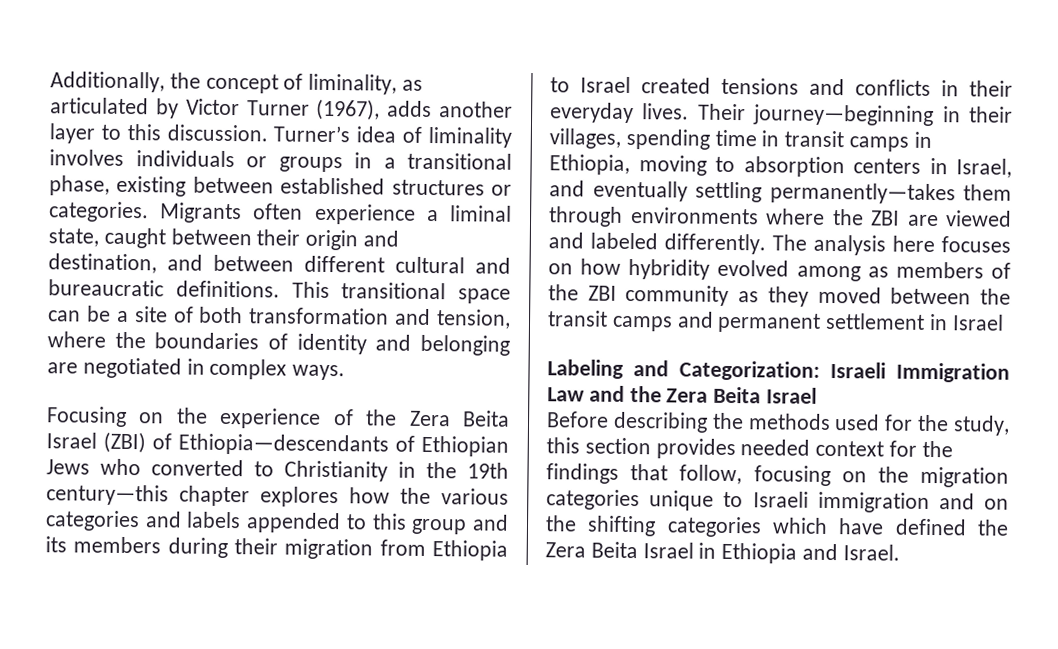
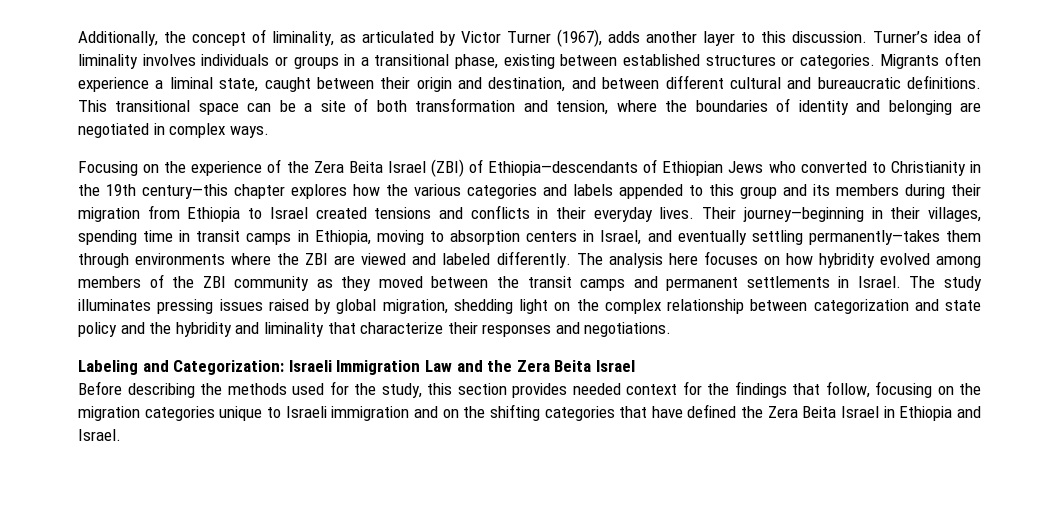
[867,266,889,278] as -> (981, 262) none
[825,312,1004,331] settlement in Israel -> [746,276,982,291] [78,299,981,314] [78,322,672,337] settlements in Israel. The study illuminates pressing issues raised by global migration, shedding light on the complex relationship between categorization and state policy and the hybridity and liminality that characterize their responses and negotiations.
[772,517,828,534] which -> [619,406,648,418] that

